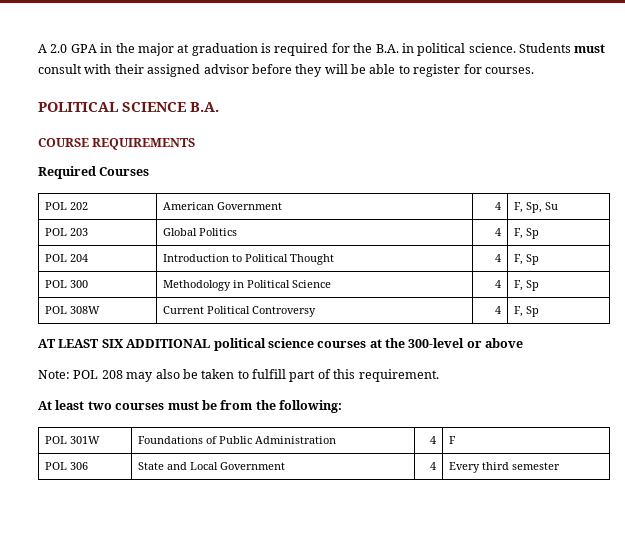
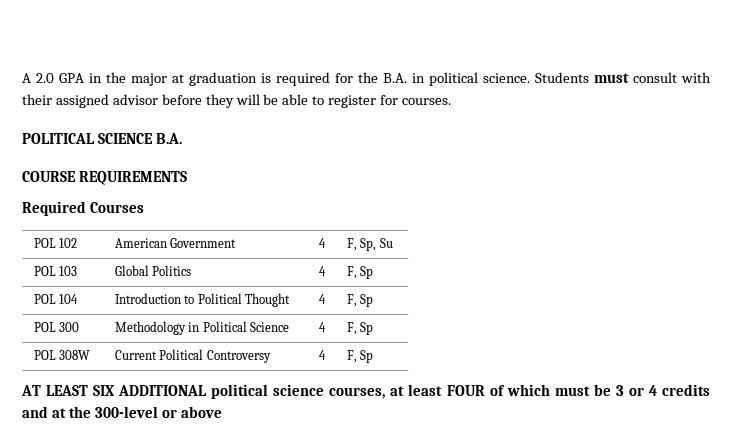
[70,202,89,210] 202 -> [59,238,78,248] 102
[70,228,89,236] 203 -> [59,266,78,276] 103
[70,254,89,262] 204 -> [59,294,79,304] 104
[317,341,367,348] courses -> [329,384,710,399] [22,406,48,418] courses, at least FOUR of which must be 3 or 4 credits and
[38,369,439,382] [38,400,342,413] [45,436,101,444] [138,436,337,444] [429,436,436,444] [449,436,457,444] [45,462,89,470] [138,462,286,470] [429,462,436,470] [449,462,561,473] // Note: POL 208 may also be taken to fulfill part of this requirement. // At least two courses must be from the following: // POL 301W | Foundations of Public Administration | 4 | F // POL 306 | State and Local Government | 4 | Every third semester -> (222, 412) none

